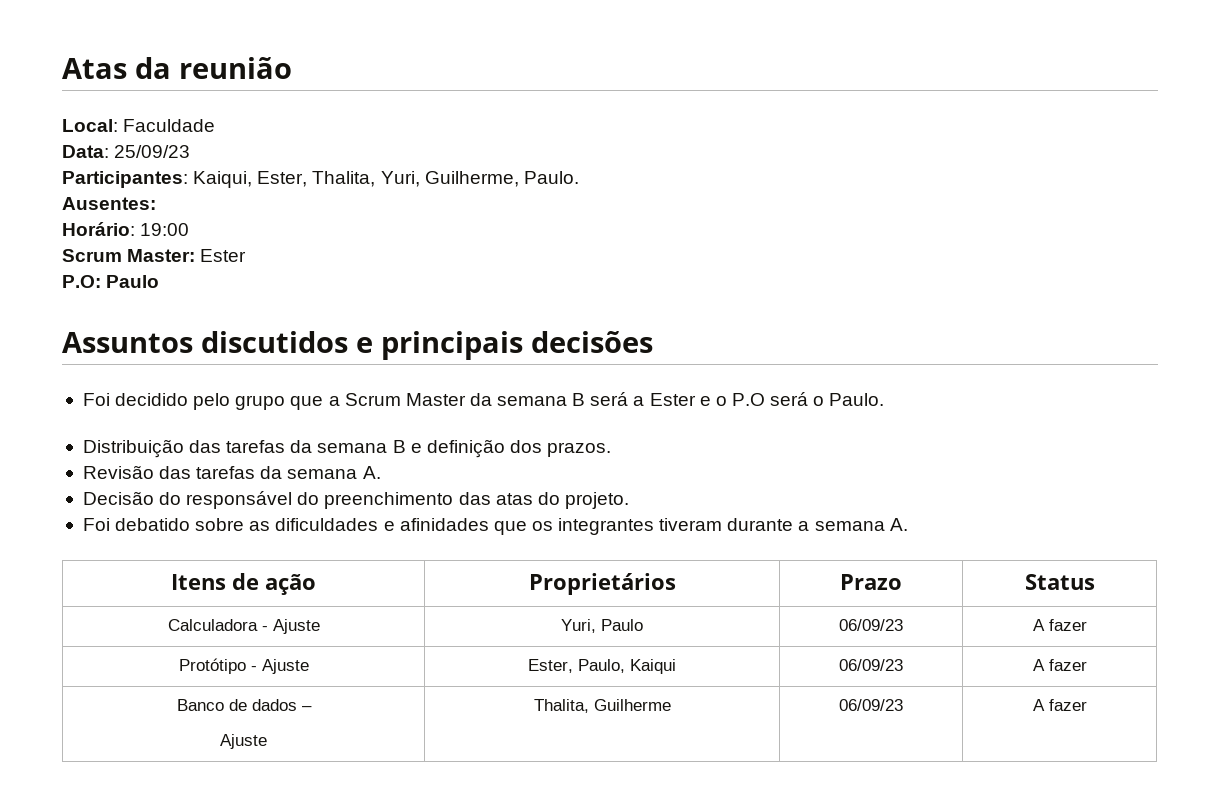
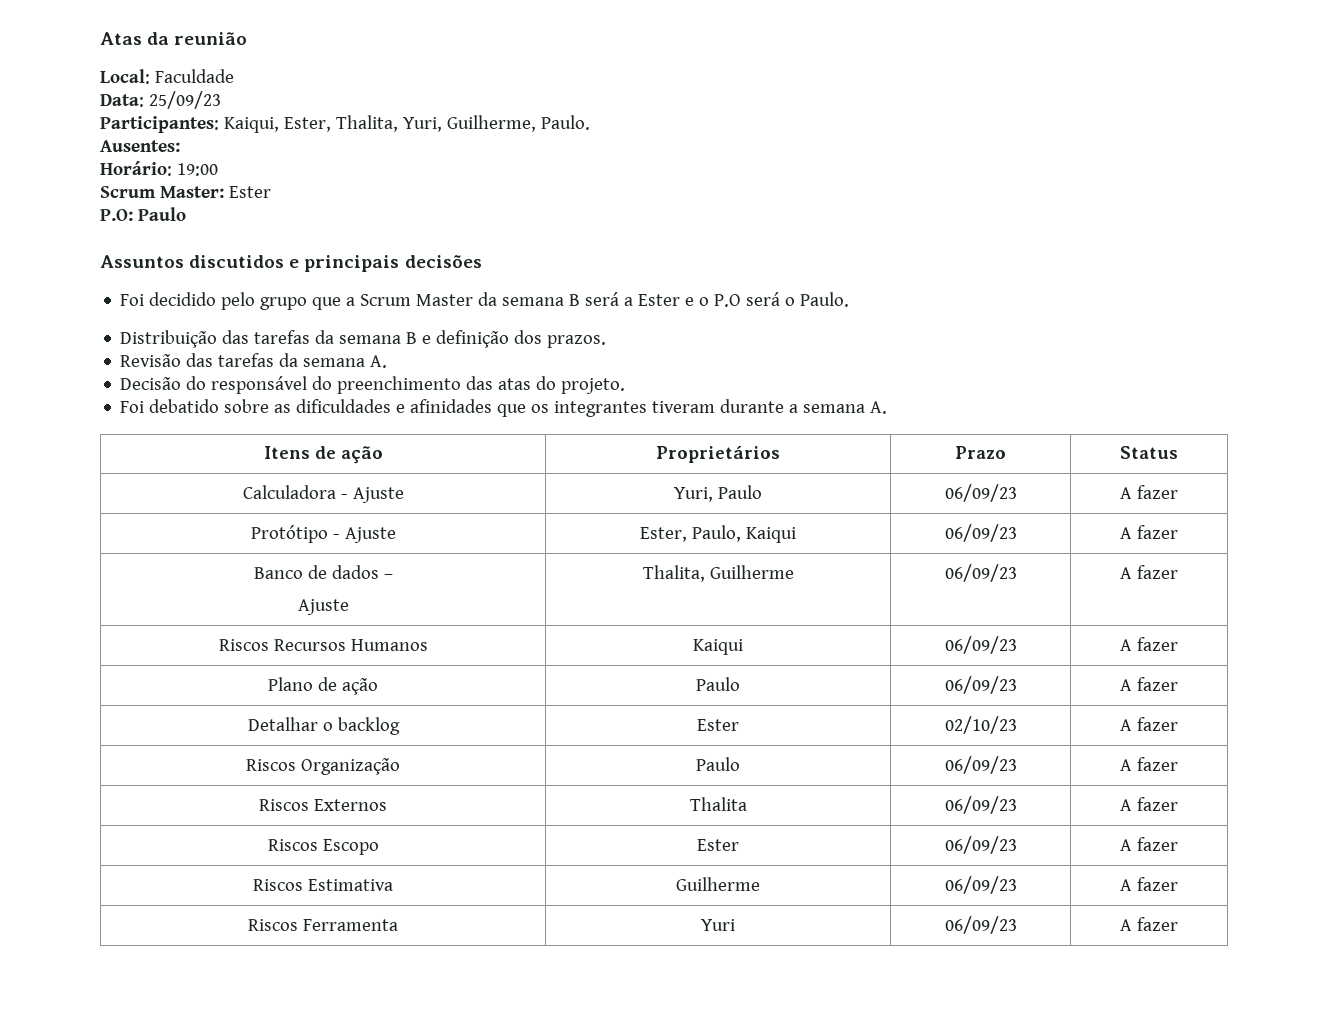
(1087, 705) none -> [218,639,428,651] [693,639,743,655] [944,636,1017,654] [1120,637,1178,651] [268,677,378,695] [696,677,740,691] [944,676,1017,694] [1120,677,1178,691] [247,717,400,735] [697,719,739,731] [944,716,1017,734] [1120,717,1178,731] [246,758,400,775] [696,757,740,771] [944,756,1017,774] [1120,757,1178,771] [259,799,387,811] [689,797,747,811] [944,796,1017,814] [1120,797,1178,811] [267,839,379,855] [697,839,739,851] [944,836,1017,854] [1120,837,1178,851] [253,879,393,891] [676,877,760,891] [944,876,1017,894] [1120,877,1178,891] [248,919,398,931] [701,919,735,931] [944,916,1017,934] [1120,917,1178,931] // Riscos Recursos Humanos | Kaiqui | 06/09/23 | A fazer // Plano de ação | Paulo | 06/09/23 | A fazer // Detalhar o backlog | Ester | 02/10/23 | A fazer // Riscos Organização | Paulo | 06/09/23 | A fazer // Riscos Externos | Thalita | 06/09/23 | A fazer // Riscos Escopo | Ester | 06/09/23 | A fazer // Riscos Estimativa | Guilherme | 06/09/23 | A fazer // Riscos Ferramenta | Yuri | 06/09/23 | A fazer

